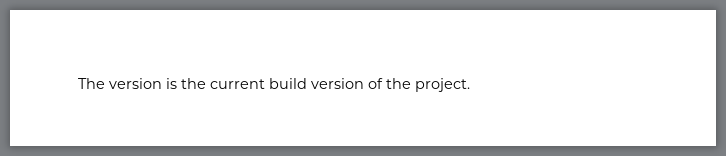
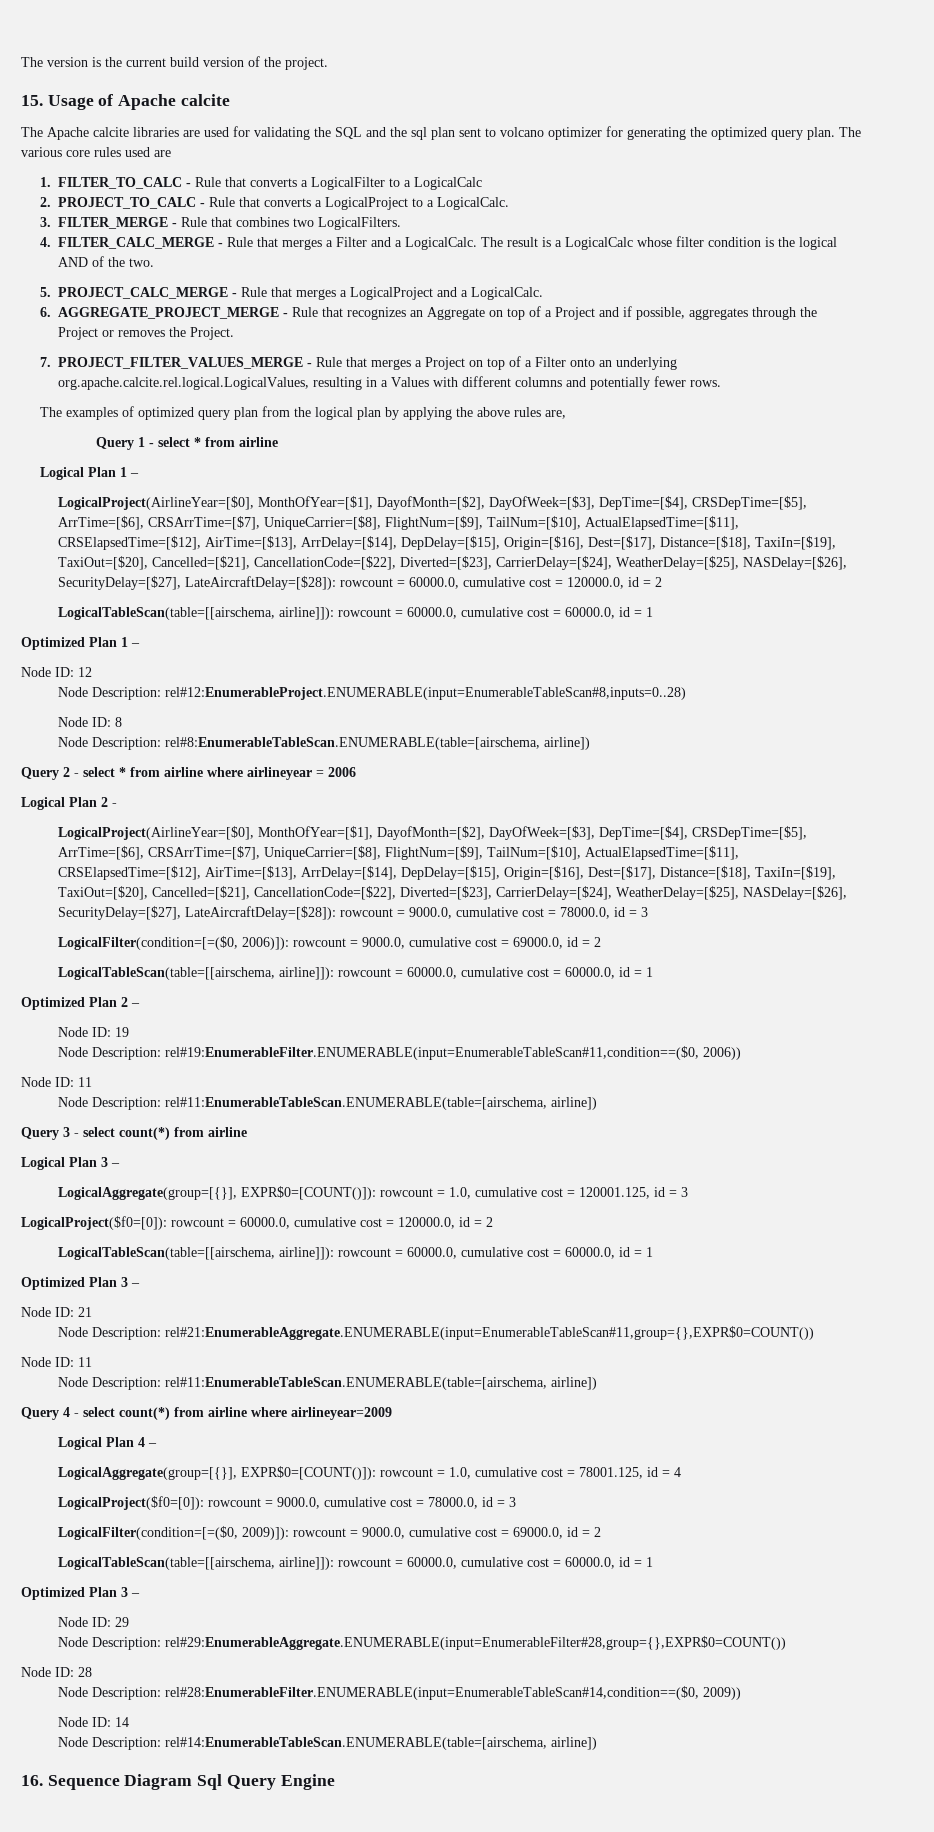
(470, 85) none -> [21,94,230,110] [21,126,861,140] [21,147,171,157] [39,177,483,190] [39,197,510,210] [39,217,402,230] [39,236,838,250] [58,256,155,267] [39,287,544,300] [39,306,818,320] [58,327,235,340] [39,356,678,370] [58,376,722,390] [39,406,566,420] [95,437,278,450] [39,467,139,480] [58,496,808,510] [58,516,740,530] [58,536,837,550] [58,556,848,570] [58,576,663,590] [58,607,654,620] [21,637,140,650] [21,667,92,677] [58,687,687,700] [58,717,123,727] [58,737,591,750] [21,767,356,780] [21,797,117,810] [58,826,808,840] [58,846,740,860] [58,866,837,880] [58,886,848,900] [58,906,649,920] [58,936,602,950] [58,967,654,980] [21,997,140,1010] [58,1027,130,1037] [58,1046,742,1060] [21,1077,92,1087] [58,1097,598,1110] [21,1127,247,1140] [21,1157,120,1170] [58,1186,689,1200] [21,1216,493,1230] [58,1247,654,1260] [21,1277,140,1290] [21,1307,92,1317] [58,1326,815,1340] [21,1357,92,1367] [58,1377,598,1390] [21,1407,392,1420] [58,1437,158,1450] [58,1466,682,1480] [58,1496,517,1510] [58,1526,602,1540] [58,1557,654,1570] [21,1587,140,1600] [58,1617,130,1627] [58,1636,787,1650] [21,1667,92,1677] [58,1686,742,1700] [58,1717,130,1727] [58,1737,598,1750] [21,1774,335,1790] // 15. Usage of Apache calcite // The Apache calcite libraries are used for validating the SQL and the sql plan sent to volcano optimizer for generating the optimized query plan. The various core rules used are // 1. FILTER_TO_CALC - Rule that converts a LogicalFilter to a LogicalCalc // 2. PROJECT_TO_CALC - Rule that converts a LogicalProject to a LogicalCalc. // 3. FILTER_MERGE - Rule that combines two LogicalFilters. // 4. FILTER_CALC_MERGE - Rule that merges a Filter and a LogicalCalc. The result is a LogicalCalc whose filter condition is the logical AND of the two. // 5. PROJECT_CALC_MERGE - Rule that merges a LogicalProject and a LogicalCalc. // 6. AGGREGATE_PROJECT_MERGE - Rule that recognizes an Aggregate on top of a Project and if possible, aggregates through the Project or removes the Project. // 7. PROJECT_FILTER_VALUES_MERGE - Rule that merges a Project on top of a Filter onto an underlying org.apache.calcite.rel.logical.LogicalValues, resulting in a Values with different columns and potentially fewer rows. // The examples of optimized query plan from the logical plan by applying the above rules are, // Query 1 - select * from airline // Logical Plan 1 – // LogicalProject(AirlineYear=[$0], MonthOfYear=[$1], DayofMonth=[$2], DayOfWeek=[$3], DepTime=[$4], CRSDepTime=[$5], ArrTime=[$6], CRSArrTime=[$7], UniqueCarrier=[$8], FlightNum=[$9], TailNum=[$10], ActualElapsedTime=[$11], CRSElapsedTime=[$12], AirTime=[$13], ArrDelay=[$14], DepDelay=[$15], Origin=[$16], Dest=[$17], Distance=[$18], TaxiIn=[$19], TaxiOut=[$20], Cancelled=[$21], CancellationCode=[$22], Diverted=[$23], CarrierDelay=[$24], WeatherDelay=[$25], NASDelay=[$26], SecurityDelay=[$27], LateAircraftDelay=[$28]): rowcount = 60000.0, cumulative cost = 120000.0, id = 2 // LogicalTableScan(table=[[airschema, airline]]): rowcount = 60000.0, cumulative cost = 60000.0, id = 1 // Optimized Plan 1 – // Node ID: 12 // Node Description: rel#12:EnumerableProject.ENUMERABLE(input=EnumerableTableScan#8,inputs=0..28) // Node ID: 8 // Node Description: rel#8:EnumerableTableScan.ENUMERABLE(table=[airschema, airline]) // Query 2 - select * from airline where airlineyear = 2006 // Logical Plan 2 - // LogicalProject(AirlineYear=[$0], MonthOfYear=[$1], DayofMonth=[$2], DayOfWeek=[$3], DepTime=[$4], CRSDepTime=[$5], ArrTime=[$6], CRSArrTime=[$7], UniqueCarrier=[$8], FlightNum=[$9], TailNum=[$10], ActualElapsedTime=[$11], CRSElapsedTime=[$12], AirTime=[$13], ArrDelay=[$14], DepDelay=[$15], Origin=[$16], Dest=[$17], Distance=[$18], TaxiIn=[$19], TaxiOut=[$20], Cancelled=[$21], CancellationCode=[$22], Diverted=[$23], CarrierDelay=[$24], WeatherDelay=[$25], NASDelay=[$26], SecurityDelay=[$27], LateAircraftDelay=[$28]): rowcount = 9000.0, cumulative cost = 78000.0, id = 3 // LogicalFilter(condition=[=($0, 2006)]): rowcount = 9000.0, cumulative cost = 69000.0, id = 2 // LogicalTableScan(table=[[airschema, airline]]): rowcount = 60000.0, cumulative cost = 60000.0, id = 1 // Optimized Plan 2 – // Node ID: 19 // Node Description: rel#19:EnumerableFilter.ENUMERABLE(input=EnumerableTableScan#11,condition==($0, 2006)) // Node ID: 11 // Node Description: rel#11:EnumerableTableScan.ENUMERABLE(table=[airschema, airline]) // Query 3 - select count(*) from airline // Logical Plan 3 – // LogicalAggregate(group=[{}], EXPR$0=[COUNT()]): rowcount = 1.0, cumulative cost = 120001.125, id = 3 // LogicalProject($f0=[0]): rowcount = 60000.0, cumulative cost = 120000.0, id = 2 // LogicalTableScan(table=[[airschema, airline]]): rowcount = 60000.0, cumulative cost = 60000.0, id = 1 // Optimized Plan 3 – // Node ID: 21 // Node Description: rel#21:EnumerableAggregate.ENUMERABLE(input=EnumerableTableScan#11,group={},EXPR$0=COUNT()) // Node ID: 11 // Node Description: rel#11:EnumerableTableScan.ENUMERABLE(table=[airschema, airline]) // Query 4 - select count(*) from airline where airlineyear=2009 // Logical Plan 4 – // LogicalAggregate(group=[{}], EXPR$0=[COUNT()]): rowcount = 1.0, cumulative cost = 78001.125, id = 4 // LogicalProject($f0=[0]): rowcount = 9000.0, cumulative cost = 78000.0, id = 3 // LogicalFilter(condition=[=($0, 2009)]): rowcount = 9000.0, cumulative cost = 69000.0, id = 2 // LogicalTableScan(table=[[airschema, airline]]): rowcount = 60000.0, cumulative cost = 60000.0, id = 1 // Optimized Plan 3 – // Node ID: 29 // Node Description: rel#29:EnumerableAggregate.ENUMERABLE(input=EnumerableFilter#28,group={},EXPR$0=COUNT()) // Node ID: 28 // Node Description: rel#28:EnumerableFilter.ENUMERABLE(input=EnumerableTableScan#14,condition==($0, 2009)) // Node ID: 14 // Node Description: rel#14:EnumerableTableScan.ENUMERABLE(table=[airschema, airline]) // 16. Sequence Diagram Sql Query Engine

